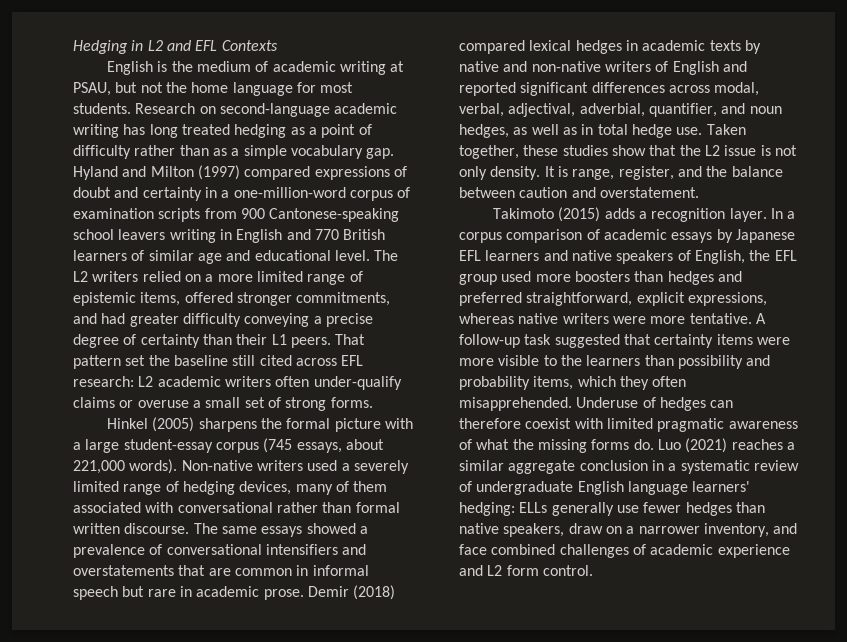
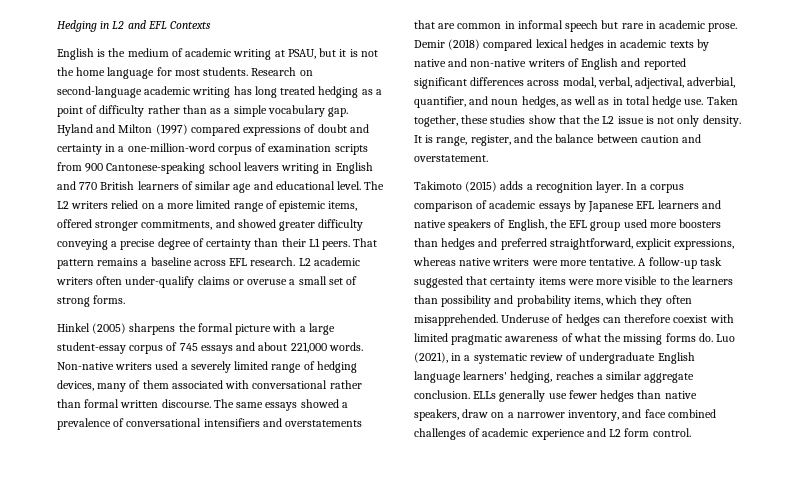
(138, 87) none -> [339,49,358,57] it is
[101,313,126,324] had -> [237,219,276,228] showed
[125,355,292,366] set the baseline still cited -> [97,257,192,266] remains a baseline
[73,376,134,387] research: -> [250,257,296,266] research.
[263,438,342,453] (745 essays, -> [166,342,256,354] of 745 essays and
[129,459,178,474] words). -> [328,342,363,351] words.
[685,438,795,453] [459,460,648,474] (2021) reaches a similar aggregate conclusion -> [414,352,448,363] (2021),
[459,502,515,516] hedging: -> [510,371,695,383] [414,390,470,399] hedging, reaches a similar aggregate conclusion.

